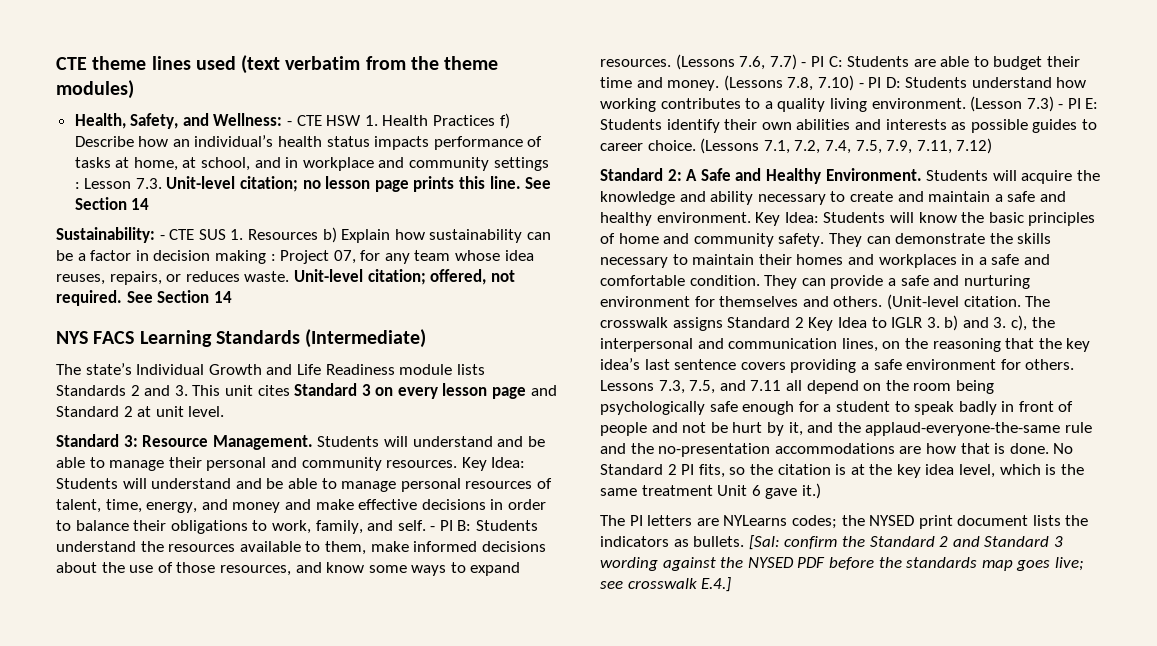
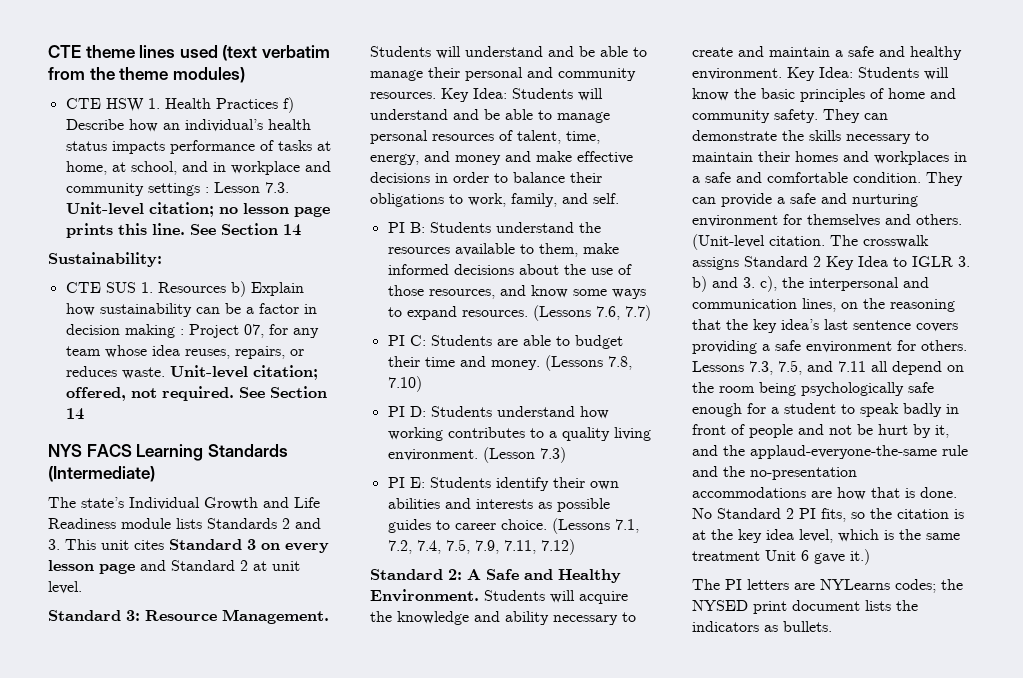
[74,113,293,129] Health, Safety, and Wellness: - -> (245, 75) none
[159,235,165,240] - -> (162, 259) //
[430,526,436,531] - -> (619, 198) //
[801,62,807,67] - -> (651, 313) //
[858,83,864,88] - -> (422, 384) //
[1058,104,1064,109] - -> (566, 455) //
[748,535,1063,550] [600,557,1084,571] [600,577,732,592] [Sal: confirm the Standard 2 and Standard 3 wording against the NYSED PDF before the standards map goes live; see crosswalk E.4.] -> (832, 626) none

